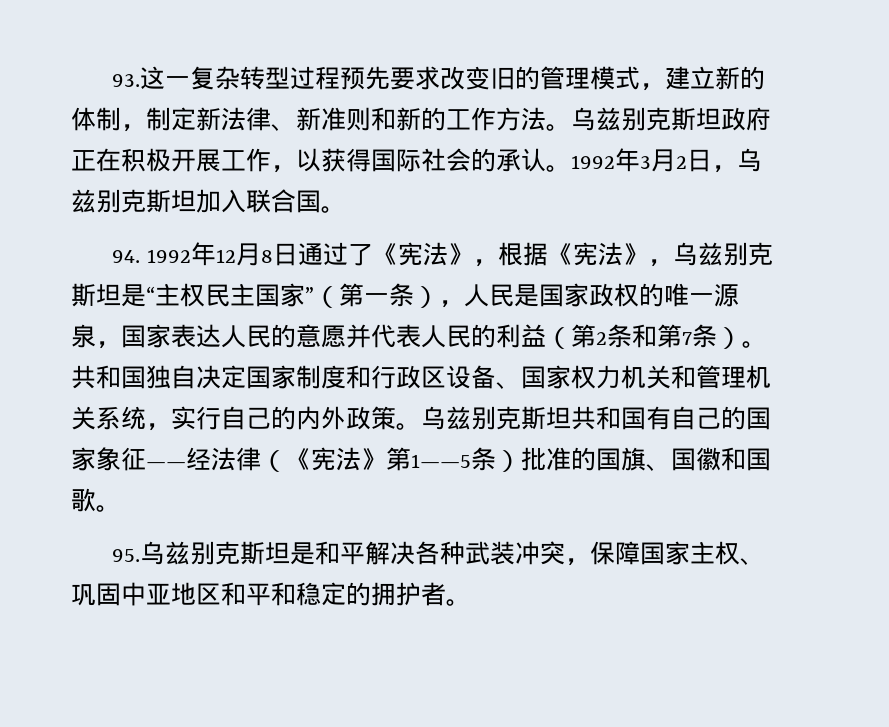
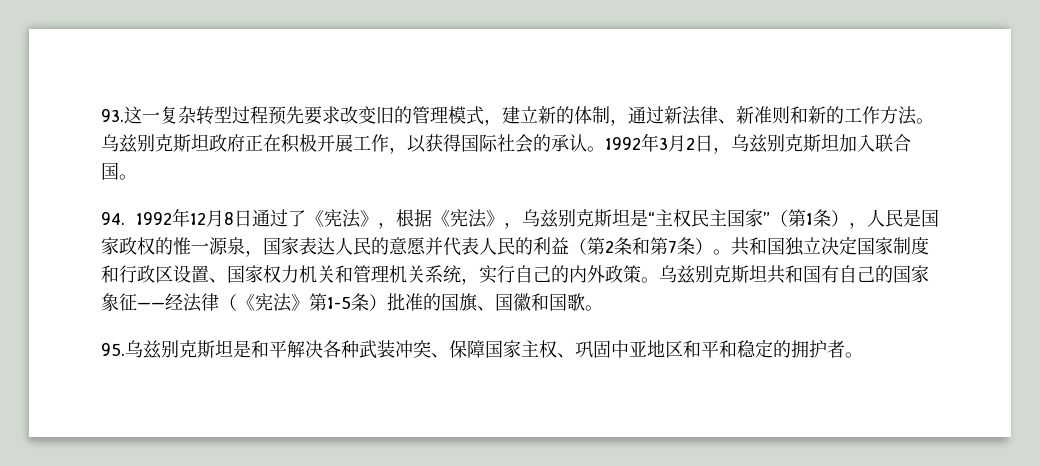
[146,107,196,131] 制定 -> [628,106,664,124] 通过
[364,293,389,304] 一 -> [806,213,813,225] 1
[664,283,689,307] 唯 -> [173,237,191,255] 惟
[171,365,196,389] 自 -> [803,237,821,254] 立
[471,365,496,389] 备 -> [191,265,209,283] 置
[411,454,471,468] 1——5 -> [327,296,351,309] 1-5
[565,558,591,566] ， -> [431,353,449,358] 、

